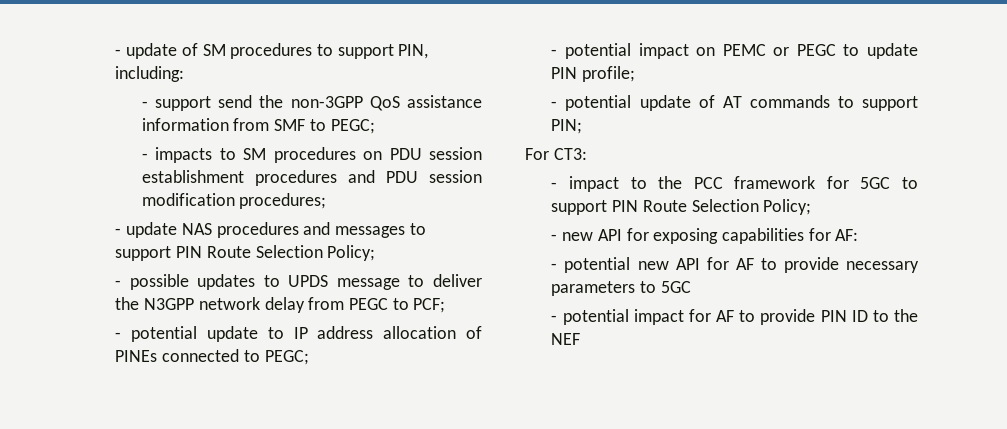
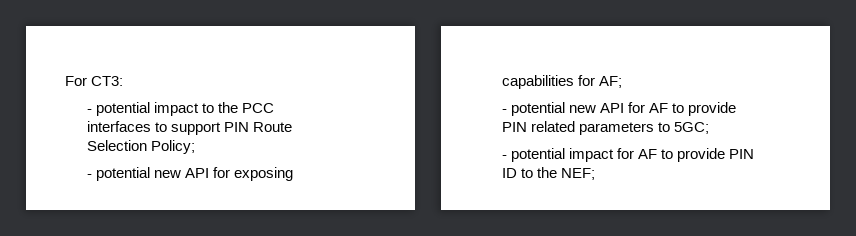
[115,43,429,59] [115,66,185,82] [141,95,482,111] [141,118,375,134] [141,147,483,163] [141,170,483,186] [141,193,327,209] [115,222,426,238] [115,245,376,261] [115,274,482,290] [115,297,446,313] [115,326,483,342] [115,349,309,365] [551,43,918,59] [551,66,636,82] [551,95,918,111] [551,119,583,134] [525,148,587,160] [551,176,918,192] [551,199,812,215] [551,234,558,241] - update of SM procedures to support PIN, including: // - support send the non-3GPP QoS assistance information from SMF to PEGC; // - impacts to SM procedures on PDU session establishment procedures and PDU session modification procedures; // - update NAS procedures and messages to support PIN Route Selection Policy; // - possible updates to UPDS message to deliver the N3GPP network delay from PEGC to PCF; // - potential update to IP address allocation of PINEs connected to PEGC; // - potential impact on PEMC or PEGC to update PIN profile; // - potential update of AT commands to support PIN; // For CT3: // - impact to the PCC framework for 5GC to support PIN Route Selection Policy; // - -> [65,76,124,86] [86,102,274,116] [86,121,292,135] [86,140,195,154] [86,167,150,181] For CT3: // - potential impact to the PCC interfaces to support PIN Route Selection Policy; // - potential
[835,229,859,241] AF: -> [598,76,622,88] AF;
[846,261,919,273] necessary -> [501,121,575,132] PIN related
[660,281,691,293] 5GC -> [673,122,709,134] 5GC;
[551,333,581,345] NEF -> [560,168,595,180] NEF;

